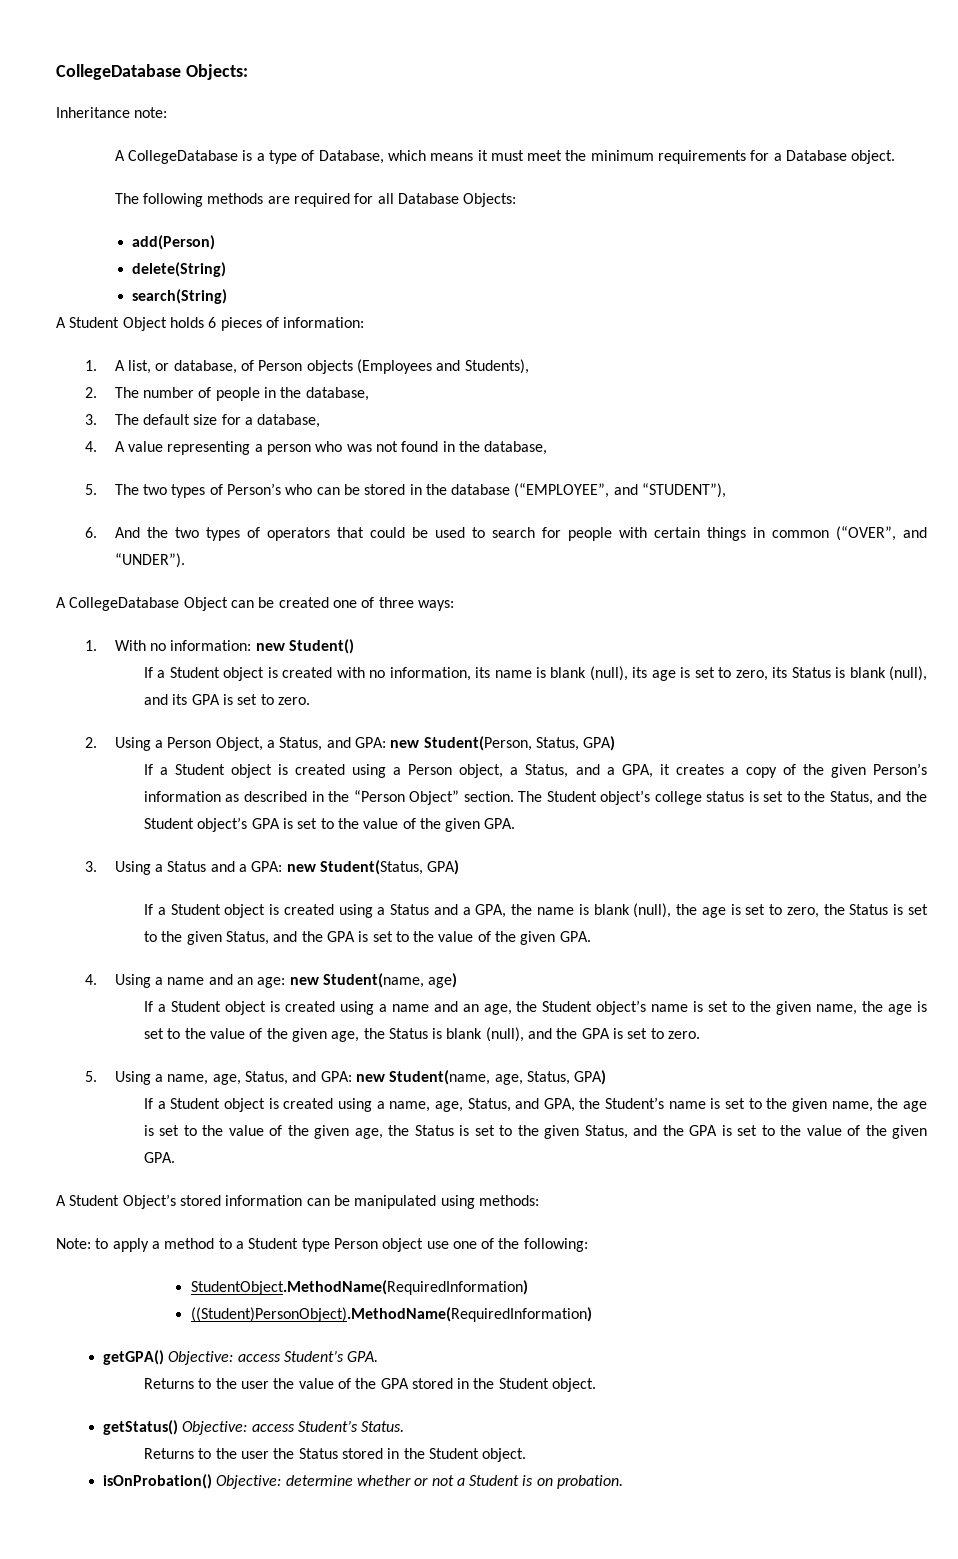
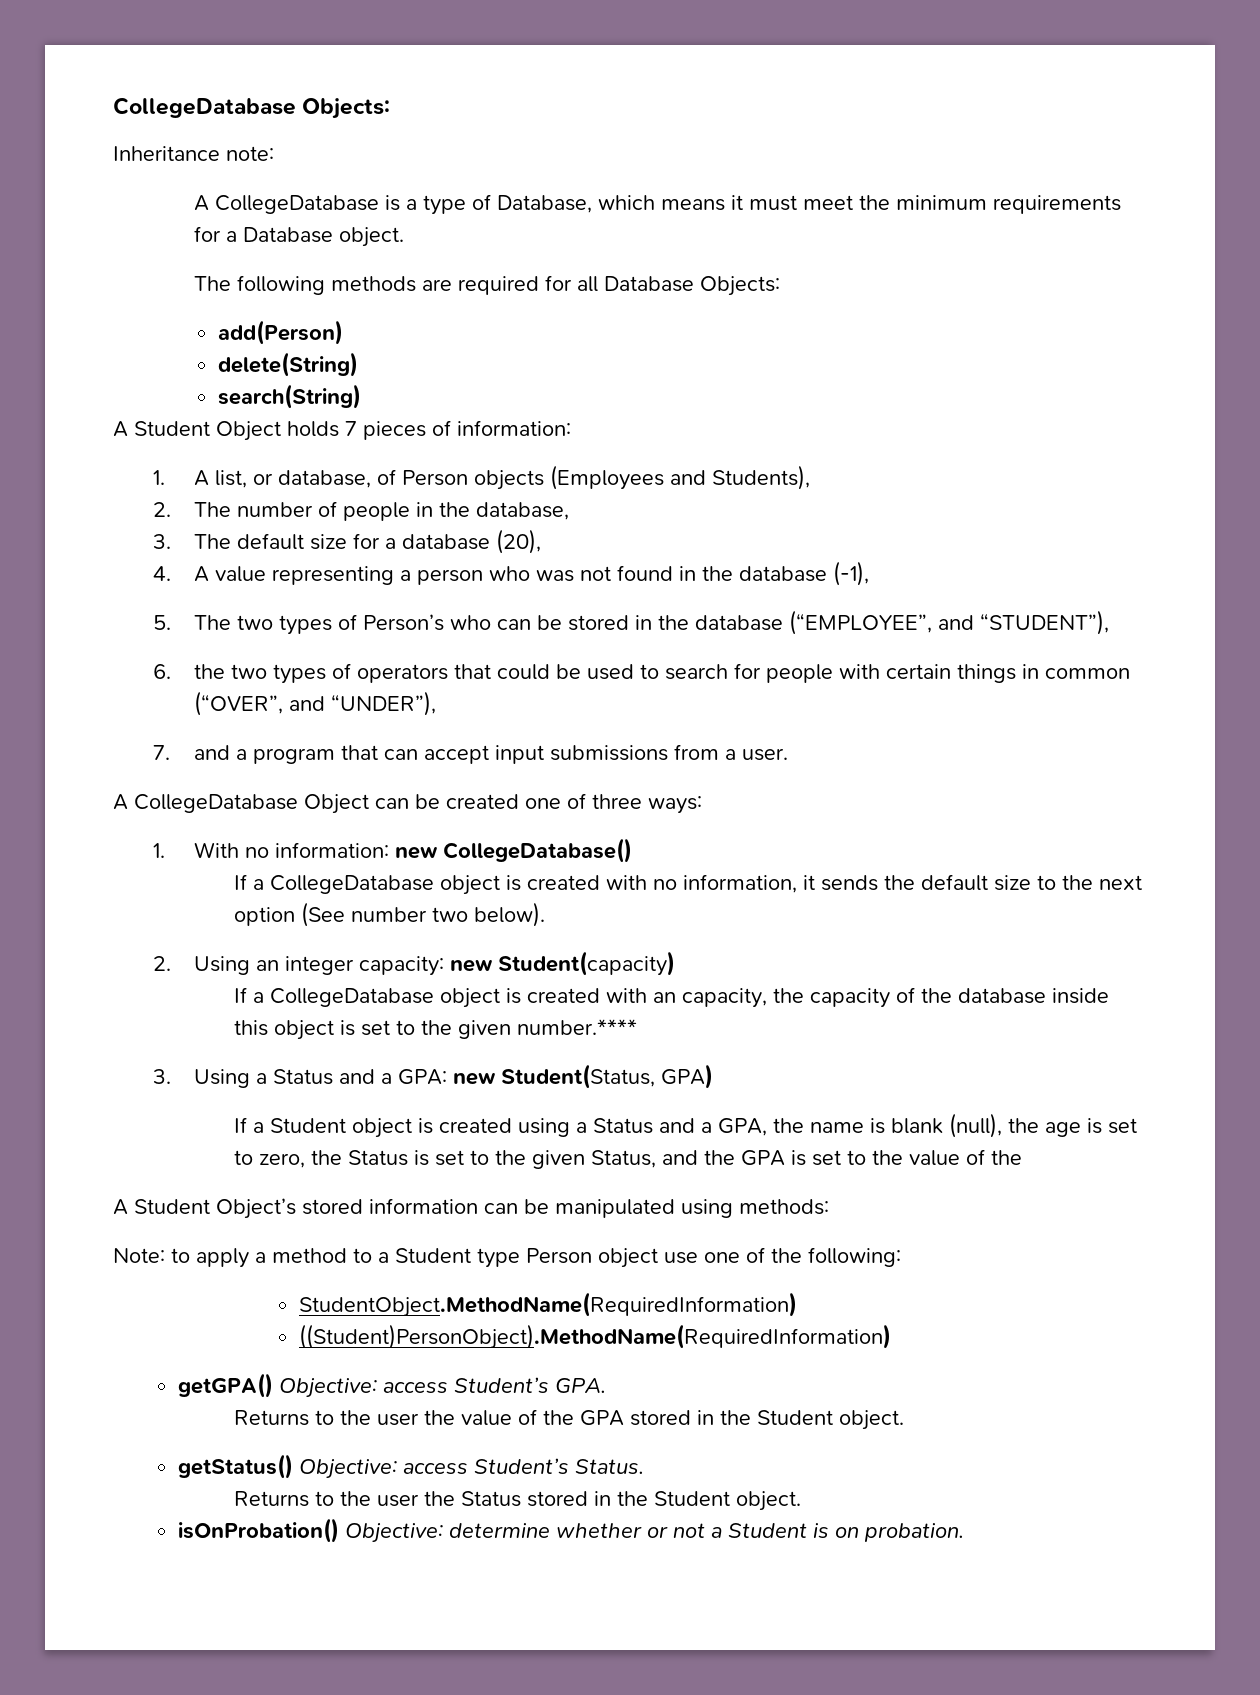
[208,317,217,328] 6 -> [345,421,357,436] 7
[257,414,321,428] database, -> [401,529,541,554] database (20),
[484,441,548,455] database, -> [738,561,869,586] database (-1),
[114,527,140,538] And -> (172, 671) none
[114,553,185,568] “UNDER”). -> [330,691,436,716] [153,744,788,764] “UNDER”), // 7. and a program that can accept input submissions from a user.
[288,639,354,654] [143,667,220,678] Student() // If a Student -> [442,838,632,863] [234,874,435,894] CollegeDatabase() // If a CollegeDatabase
[475,666,928,681] [143,694,310,705] [85,736,616,751] [143,763,927,778] [143,790,927,805] [143,817,516,832] its name is blank (null), its age is set to zero, its Status is blank (null), and its GPA is set to zero. // 2. Using a Person Object, a Status, and GPA: new Student(Person, Status, GPA) // If a Student object is created using a Person object, a Status, and a GPA, it creates a copy of the given Person’s information as described in the “Person Object” section. The Student object’s college status is set to the Status, and the Student object’s GPA is set to the value of the given GPA. -> [803,874,1143,891] [234,902,546,927] [153,951,675,976] [234,987,1110,1008] [234,1019,638,1040] it sends the default size to the next option (See number two below). // 2. Using an integer capacity: new Student(capacity) // If a CollegeDatabase object is created with an capacity, the capacity of the database inside this object is set to the given number.****
[520,931,591,945] [85,973,458,988] [143,1000,928,1015] [143,1027,701,1042] [85,1070,607,1085] [143,1097,928,1112] [143,1125,928,1139] [143,1152,175,1163] given GPA. // 4. Using a name and an age: new Student(name, age) // If a Student object is created using a name and an age, the Student object’s name is set to the given name, the age is set to the value of the given age, the Status is blank (null), and the GPA is set to zero. // 5. Using a name, age, Status, and GPA: new Student(name, age, Status, GPA) // If a Student object is created using a name, age, Status, and GPA, the Student’s name is set to the given name, the age is set to the value of the given age, the Status is set to the given Status, and the GPA is set to the value of the given GPA. -> (1023, 1157) none

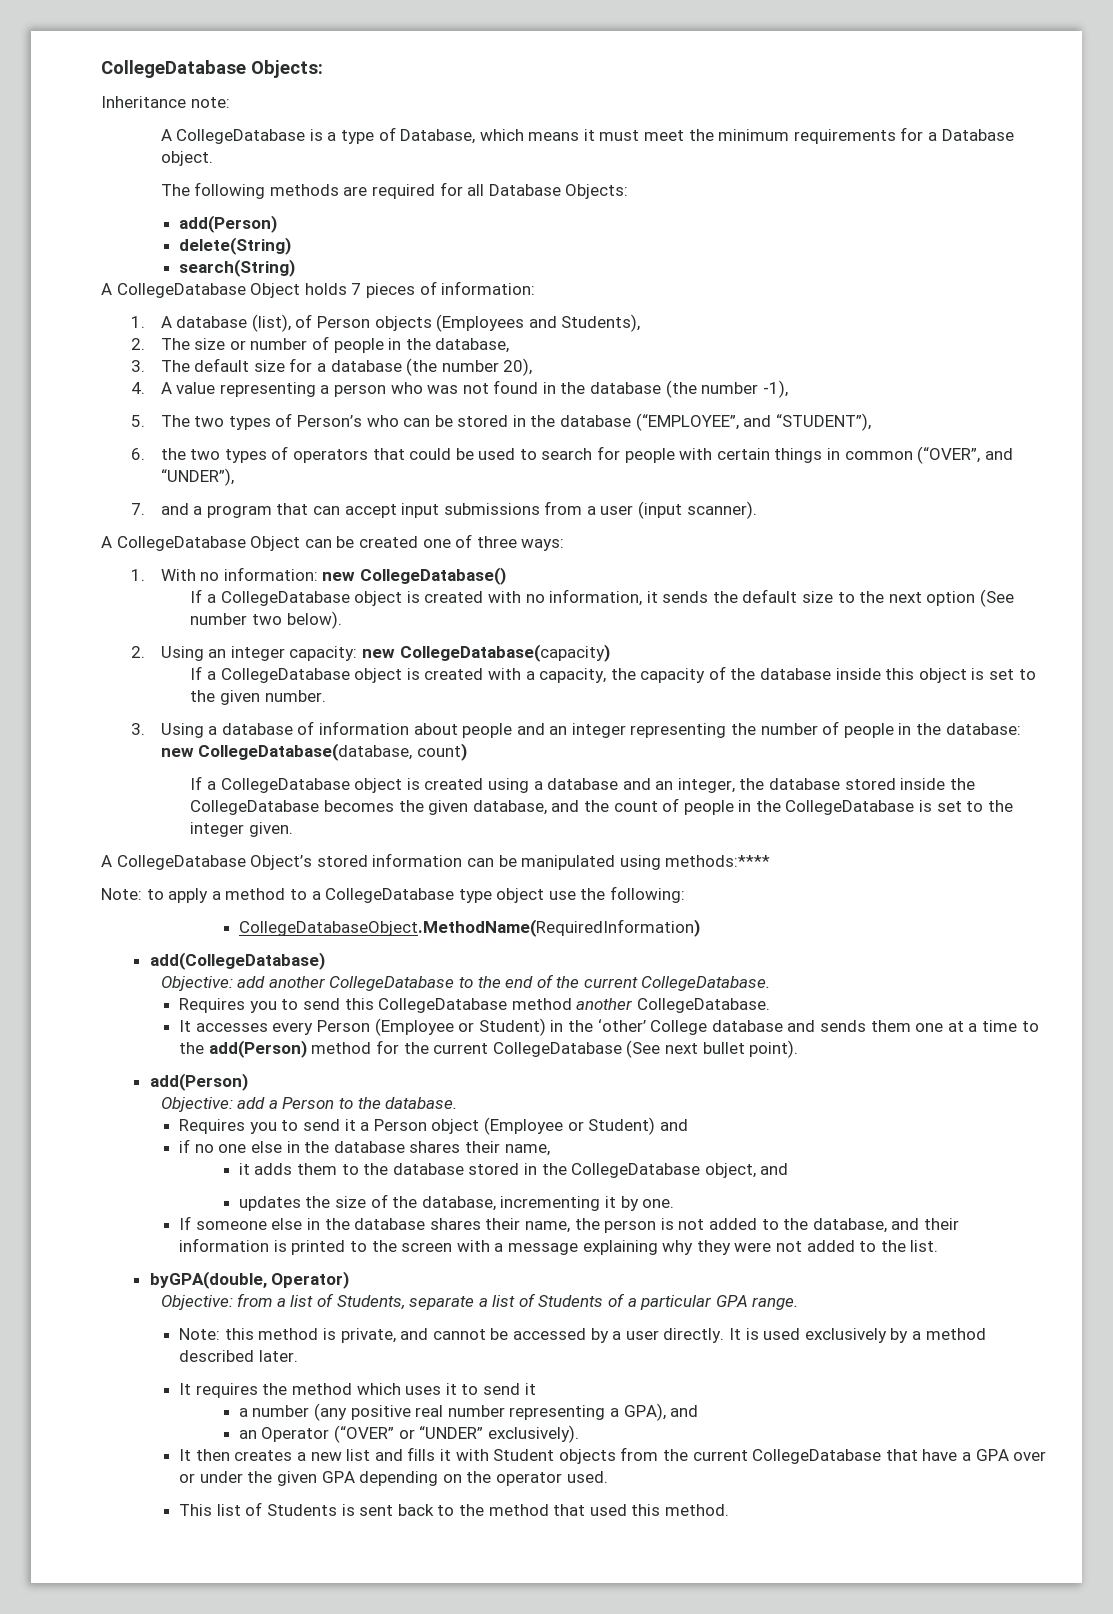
[134,421,210,436] Student -> [116,283,246,298] CollegeDatabase
[214,470,371,488] list, or database, -> [176,314,291,332] database (list),
(231, 509) none -> [194,338,246,350] size or
[495,529,541,554] (20), -> [406,358,533,376] (the number 20),
[832,561,869,586] (-1), -> [665,380,788,398] (the number -1),
[741,748,788,761] user. -> [600,501,757,519] user (input scanner).
[497,951,675,976] [234,987,677,1008] Student(capacity) // If a CollegeDatabase object is created with an -> [399,644,610,662] [190,666,535,683] CollegeDatabase(capacity) // If a CollegeDatabase object is created with a
[517,1019,638,1035] number.**** -> [264,690,326,702] number.
[272,1064,713,1089] [234,1117,347,1133] Status and a GPA: new Student(Status, GPA) // If a Student -> [221,721,1021,738] [160,743,467,761] [190,776,350,793] database of information about people and an integer representing the number of people in the database: new CollegeDatabase(database, count) // If a CollegeDatabase
[593,1113,1138,1138] [234,1149,1023,1169] [113,1199,210,1215] Status and a GPA, the name is blank (null), the age is set to zero, the Status is set to the given Status, and the GPA is set to the value of the // A Student -> [547,778,975,793] [190,798,1013,815] [190,822,293,837] [101,855,246,870] database and an integer, the database stored inside the CollegeDatabase becomes the given database, and the count of people in the CollegeDatabase is set to the integer given. // A CollegeDatabase
[739,1199,829,1215] methods: -> [665,855,771,867] methods:****
[395,1247,901,1268] [298,1292,797,1317] [298,1324,891,1349] [177,1373,606,1398] [234,1409,905,1430] [177,1454,644,1479] [234,1491,802,1511] [177,1518,964,1543] Student type Person object use one of the following: // StudentObject.MethodName(RequiredInformation) // ((Student)PersonObject).MethodName(RequiredInformation) // getGPA() Objective: access Student’s GPA. // Returns to the user the value of the GPA stored in the Student object. // getStatus() Objective: access Student’s Status. // Returns to the user the Status stored in the Student object. // isOnProbation() Objective: determine whether or not a Student is on probation. -> [325,886,686,903] [238,919,700,937] [149,952,325,970] [160,974,771,991] [179,998,771,1013] [179,1018,1039,1036] [179,1040,799,1058] [149,1073,248,1091] [160,1097,458,1112] [179,1117,688,1135] [179,1139,550,1156] [238,1163,789,1178] [238,1194,675,1211] [179,1216,959,1233] [179,1238,939,1255] [149,1271,350,1289] [160,1293,799,1310] [179,1328,986,1343] [179,1350,298,1362] [179,1383,536,1398] [238,1403,699,1421] [238,1425,579,1443] [179,1447,1047,1464] [179,1471,608,1486] [179,1502,729,1516] CollegeDatabase type object use the following: // CollegeDatabaseObject.MethodName(RequiredInformation) // add(CollegeDatabase) // Objective: add another CollegeDatabase to the end of the current CollegeDatabase. // Requires you to send this CollegeDatabase method another CollegeDatabase. // It accesses every Person (Employee or Student) in the ‘other’ College database and sends them one at a time to the add(Person) method for the current CollegeDatabase (See next bullet point). // add(Person) // Objective: add a Person to the database. // Requires you to send it a Person object (Employee or Student) and // if no one else in the database shares their name, // it adds them to the database stored in the CollegeDatabase object, and // updates the size of the database, incrementing it by one. // If someone else in the database shares their name, the person is not added to the database, and their information is printed to the screen with a message explaining why they were not added to the list. // byGPA(double, Operator) // Objective: from a list of Students, separate a list of Students of a particular GPA range. // Note: this method is private, and cannot be accessed by a user directly. It is used exclusively by a method described later. // It requires the method which uses it to send it // a number (any positive real number representing a GPA), and // an Operator (“OVER” or “UNDER” exclusively). // It then creates a new list and fills it with Student objects from the current CollegeDatabase that have a GPA over or under the given GPA depending on the operator used. // This list of Students is sent back to the method that used this method.

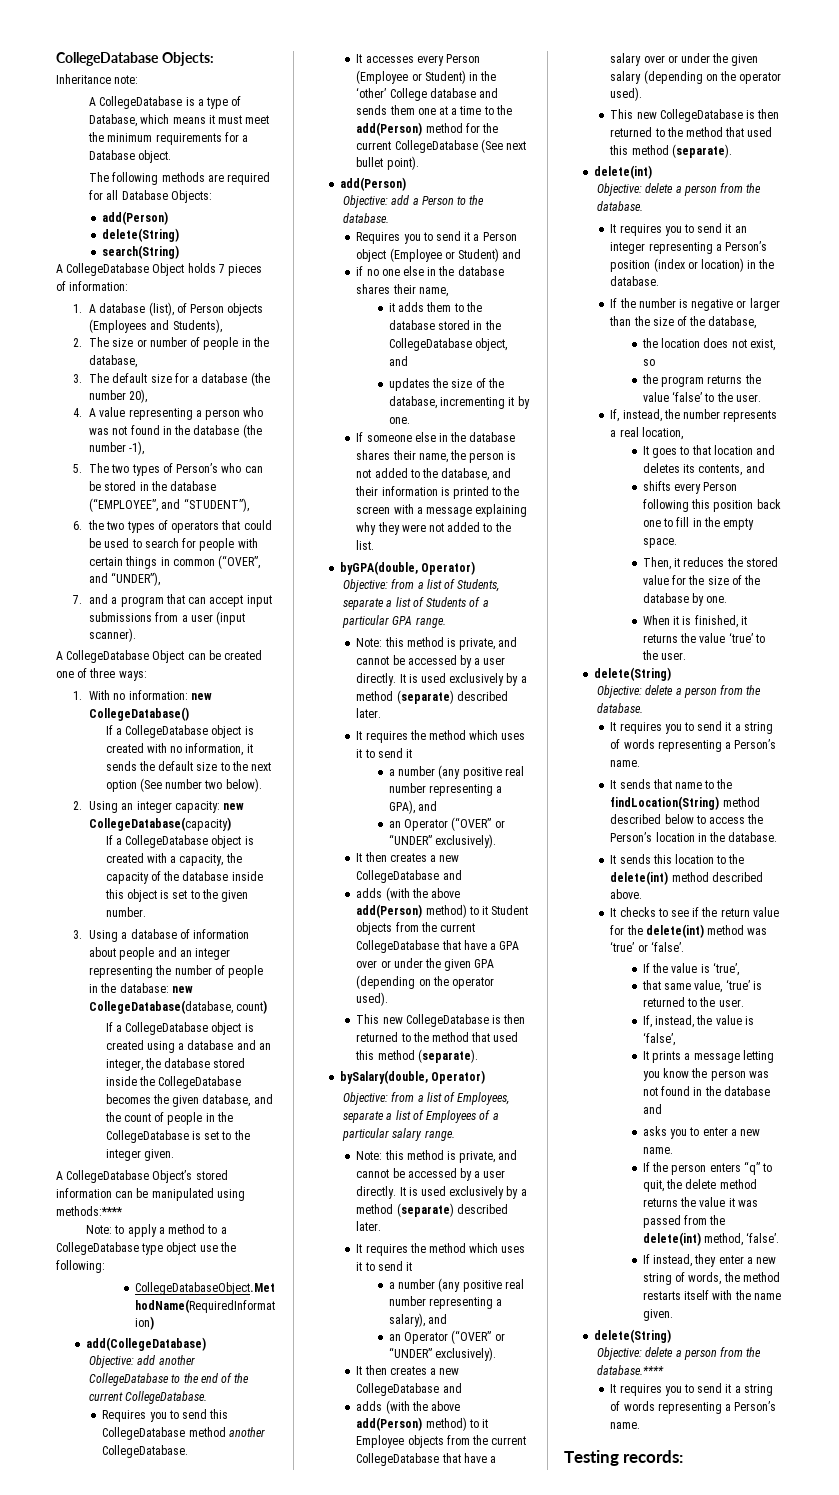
(986, 1334) none -> [396,690,454,704] (separate)
[346,1447,489,1461] list and fills it with -> [356,870,462,883] [356,887,460,901] [356,904,488,918] CollegeDatabase and // adds (with the above add(Person) method) to it
[359,1471,608,1486] [179,1502,729,1516] depending on the operator used. // This list of Students is sent back to the method that used this method. -> [356,975,494,989] [356,992,389,1006] [356,1014,526,1027] [356,1032,519,1042] [355,1049,478,1063] [339,1070,485,1084] [343,1092,510,1105] [343,1110,499,1123] [342,1128,455,1141] [356,1150,518,1163] [356,1168,506,1181] [356,1186,527,1199] [356,1203,508,1217] [356,1221,382,1231] [356,1243,526,1256] [356,1261,412,1271] [388,1278,524,1292] [388,1296,503,1309] [388,1313,448,1327] [388,1330,505,1344] [388,1347,497,1361] [356,1365,460,1375] [356,1383,462,1396] [356,1400,460,1414] [356,1417,488,1431] [356,1435,527,1448] [356,1453,496,1466] [610,53,759,66] [610,70,782,84] [610,87,643,101] [610,109,780,122] [610,127,773,137] [609,144,732,158] [593,165,652,179] [597,183,762,196] [597,201,644,211] [610,223,747,236] [610,241,767,254] [610,258,775,272] [610,276,660,286] [610,298,780,311] [609,316,757,329] [641,338,775,351] [642,359,655,366] [641,374,761,387] [642,391,761,402] [610,409,778,422] [610,427,683,440] [642,445,776,458] [642,463,765,476] [642,481,738,494] [642,499,781,512] [642,517,755,530] [642,538,677,548] [642,557,778,570] [642,575,761,585] [642,593,728,606] [642,615,747,628] [642,632,765,643] [641,650,687,660] [593,667,671,681] [597,685,762,698] [597,703,644,713] [610,721,773,734] [610,739,777,752] [610,760,641,767] [610,779,733,789] [610,796,760,810] [610,814,764,824] [610,832,778,842] [610,854,745,864] [610,871,763,885] [610,889,643,899] [610,907,779,917] [610,924,768,938] [610,941,684,952] [642,962,739,976] [641,979,762,993] [642,997,744,1007] [642,1015,754,1028] [642,1032,675,1046] [642,1050,774,1063] [642,1068,769,1081] [642,1086,770,1096] [642,1104,662,1114] [642,1126,761,1139] [642,1147,673,1154] [642,1161,773,1175] [642,1179,757,1192] [642,1197,758,1207] [642,1215,726,1228] [642,1232,780,1246] [642,1254,777,1267] [642,1272,780,1285] [642,1290,781,1300] [642,1309,673,1321] [593,1329,671,1343] [597,1347,762,1360] [597,1365,665,1375] [610,1383,773,1396] [610,1401,777,1414] [610,1422,641,1429] [564,1450,684,1466] (depending on the operator used). // This new CollegeDatabase is then returned to the method that used this method (separate). // bySalary(double, Operator) // Objective: from a list of Employees, separate a list of Employees of a particular salary range. // Note: this method is private, and cannot be accessed by a user directly. It is used exclusively by a method (separate) described later. // It requires the method which uses it to send it // a number (any positive real number representing a salary), and // an Operator (“OVER” or “UNDER” exclusively). // It then creates a new CollegeDatabase and // adds (with the above add(Person) method) to it Employee objects from the current CollegeDatabase that have a salary over or under the given salary (depending on the operator used). // This new CollegeDatabase is then returned to the method that used this method (separate). // delete(int) // Objective: delete a person from the database. // It requires you to send it an integer representing a Person’s position (index or location) in the database. // If the number is negative or larger than the size of the database, // the location does not exist, so // the program returns the value ‘false’ to the user. // If, instead, the number represents a real location, // It goes to that location and deletes its contents, and // shifts every Person following this position back one to fill in the empty space. // Then, it reduces the stored value for the size of the database by one. // When it is finished, it returns the value ‘true’ to the user. // delete(String) // Objective: delete a person from the database. // It requires you to send it a string of words representing a Person’s name. // It sends that name to the findLocation(String) method described below to access the Person’s location in the database. // It sends this location to the delete(int) method described above. // It checks to see if the return value for the delete(int) method was ‘true’ or ‘false’. // If the value is ‘true’, // that same value, ‘true’ is returned to the user. // If, instead, the value is ‘false’, // It prints a message letting you know the person was not found in the database and // asks you to enter a new name. // If the person enters “q” to quit, the delete method returns the value it was passed from the delete(int) method, ‘false’. // If instead, they enter a new string of words, the method restarts itself with the name given. // delete(String) // Objective: delete a person from the database.**** // It requires you to send it a string of words representing a Person’s name. // Testing records:

